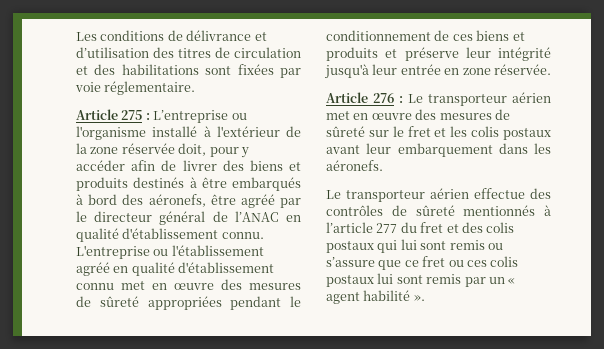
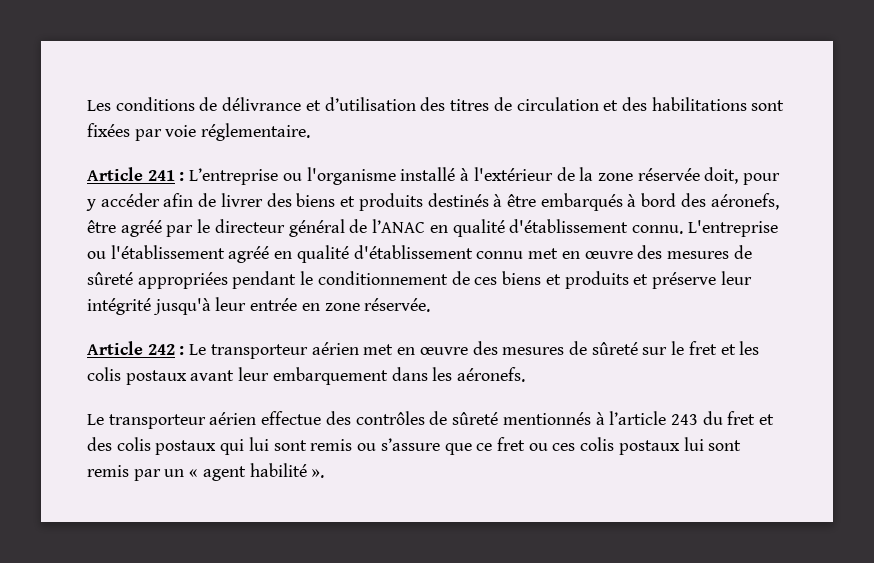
[121,110,143,120] 275 -> [147,170,175,181] 241
[373,93,394,103] 276 -> [147,344,175,355] 242
[376,223,398,233] 277 -> [670,414,698,425] 243

